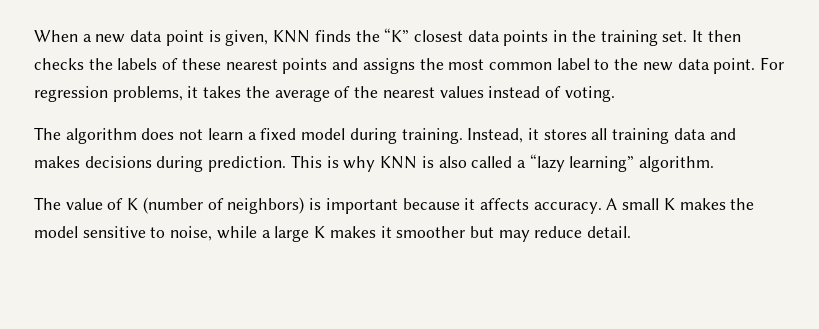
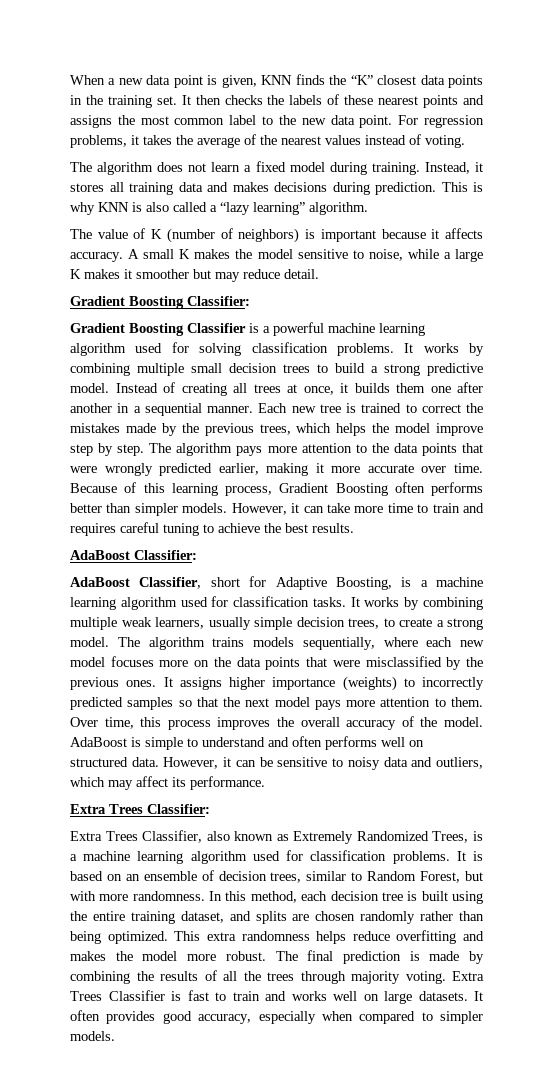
(632, 232) none -> [70,296,250,309] [70,322,425,336] [70,342,484,356] [70,363,483,376] [70,382,483,396] [70,403,483,416] [70,423,483,436] [70,443,483,456] [70,463,483,476] [70,482,483,496] [70,503,485,516] [70,522,354,536] [70,550,197,560] [70,576,483,590] [70,596,483,610] [70,617,483,630] [70,637,484,650] [70,656,484,670] [70,676,484,691] [70,697,483,710] [70,716,484,730] [70,736,424,750] [70,757,484,770] [70,776,265,790] [70,804,210,814] [70,830,483,844] [70,850,484,864] [70,870,484,883] [70,891,484,904] [70,911,484,924] [70,930,484,944] [70,950,484,964] [70,970,484,984] [70,990,483,1004] [70,1010,483,1024] [70,1031,115,1041] // Gradient Boosting Classifier: // Gradient Boosting Classifier is a powerful machine learning algorithm used for solving classification problems. It works by combining multiple small decision trees to build a strong predictive model. Instead of creating all trees at once, it builds them one after another in a sequential manner. Each new tree is trained to correct the mistakes made by the previous trees, which helps the model improve step by step. The algorithm pays more attention to the data points that were wrongly predicted earlier, making it more accurate over time. Because of this learning process, Gradient Boosting often performs better than simpler models. However, it can take more time to train and requires careful tuning to achieve the best results. // AdaBoost Classifier: // AdaBoost Classifier, short for Adaptive Boosting, is a machine learning algorithm used for classification tasks. It works by combining multiple weak learners, usually simple decision trees, to create a strong model. The algorithm trains models sequentially, where each new model focuses more on the data points that were misclassified by the previous ones. It assigns higher importance (weights) to incorrectly predicted samples so that the next model pays more attention to them. Over time, this process improves the overall accuracy of the model. AdaBoost is simple to understand and often performs well on structured data. However, it can be sensitive to noisy data and outliers, which may affect its performance. // Extra Trees Classifier: // Extra Trees Classifier, also known as Extremely Randomized Trees, is a machine learning algorithm used for classification problems. It is based on an ensemble of decision trees, similar to Random Forest, but with more randomness. In this method, each decision tree is built using the entire training dataset, and splits are chosen randomly rather than being optimized. This extra randomness helps reduce overfitting and makes the model more robust. The final prediction is made by combining the results of all the trees through majority voting. Extra Trees Classifier is fast to train and works well on large datasets. It often provides good accuracy, especially when compared to simpler models.

